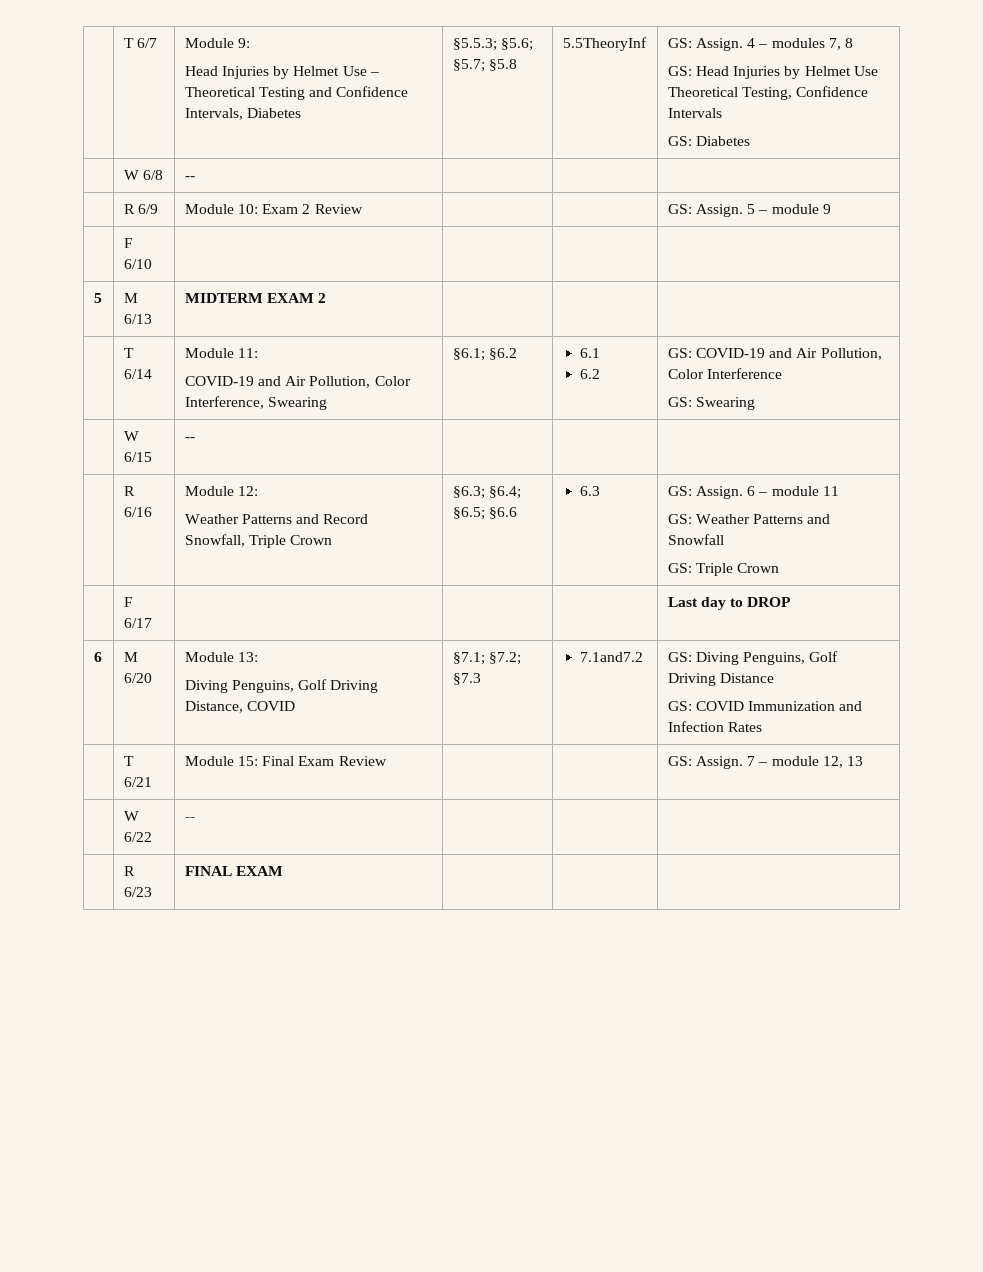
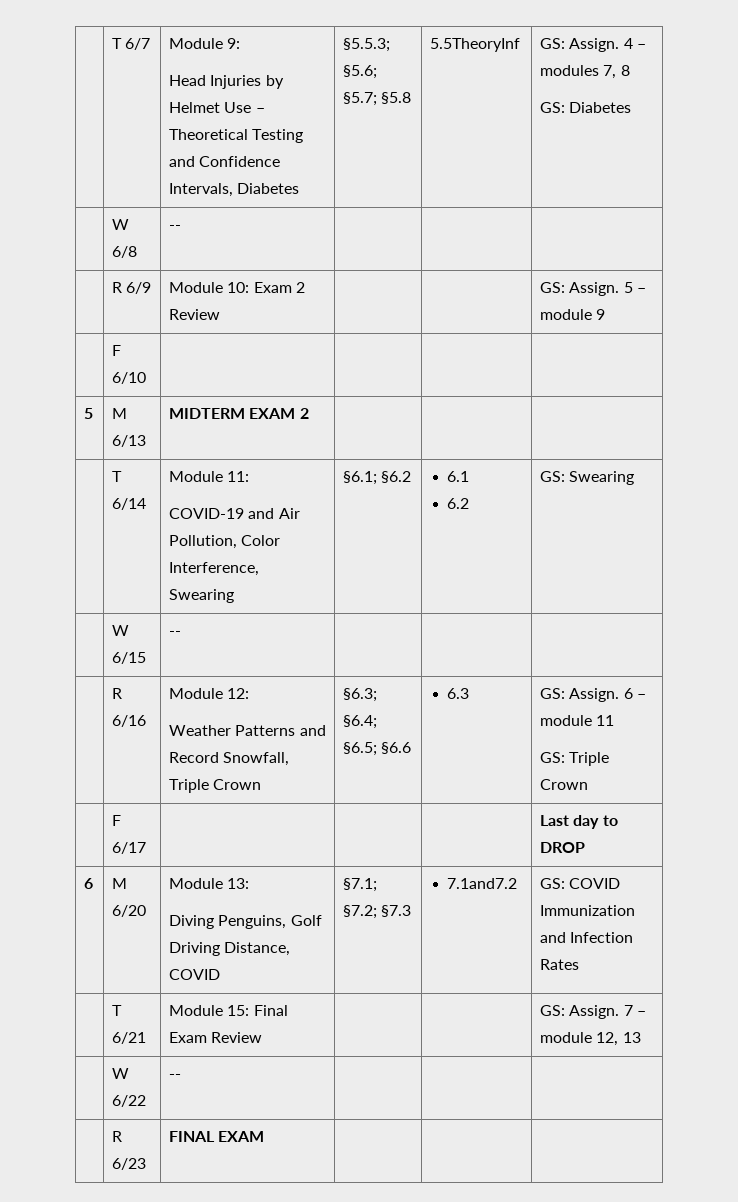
[667,66,878,79] [667,86,869,100] [667,108,722,118] // GS: Head Injuries by Helmet Use Theoretical Testing, Confidence Intervals -> (630, 70) none
[696,348,882,360] [667,368,783,379] [667,397,692,407] COVID-19 and Air Pollution, Color Interference // GS: -> (566, 476) none
[667,514,831,524] [667,534,724,545] // GS: Weather Patterns and Snowfall -> (615, 720) none
[696,651,839,665] [667,673,775,686] [667,701,692,711] Diving Penguins, Golf Driving Distance // GS: -> (566, 883) none

